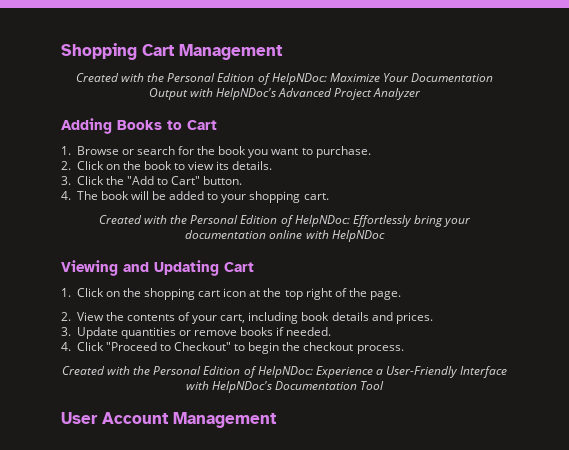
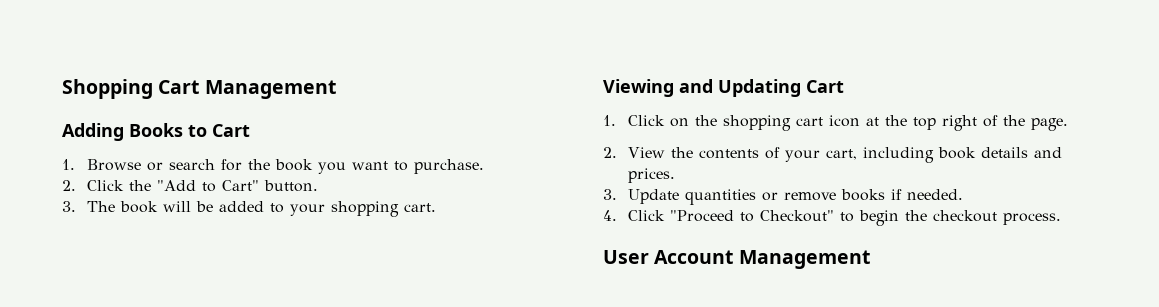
[76,73,493,85] [148,88,422,100] // Created with the Personal Edition of HelpNDoc: Maximize Your Documentation Output with HelpNDoc's Advanced Project Analyzer -> (336, 89) none
[105,161,273,170] [61,176,104,185] on the book to view its details. // 3. Click -> (124, 185) none
[61,191,71,200] 4. -> [62,201,76,212] 3.
[99,215,471,227] [185,230,385,242] // Created with the Personal Edition of HelpNDoc: Effortlessly bring your documentation online with HelpNDoc -> (436, 207) none
[61,366,508,378] [185,381,385,393] // Created with the Personal Edition of HelpNDoc: Experience a User-Friendly Interface with HelpNDoc's Documentation Tool -> (1061, 219) none

